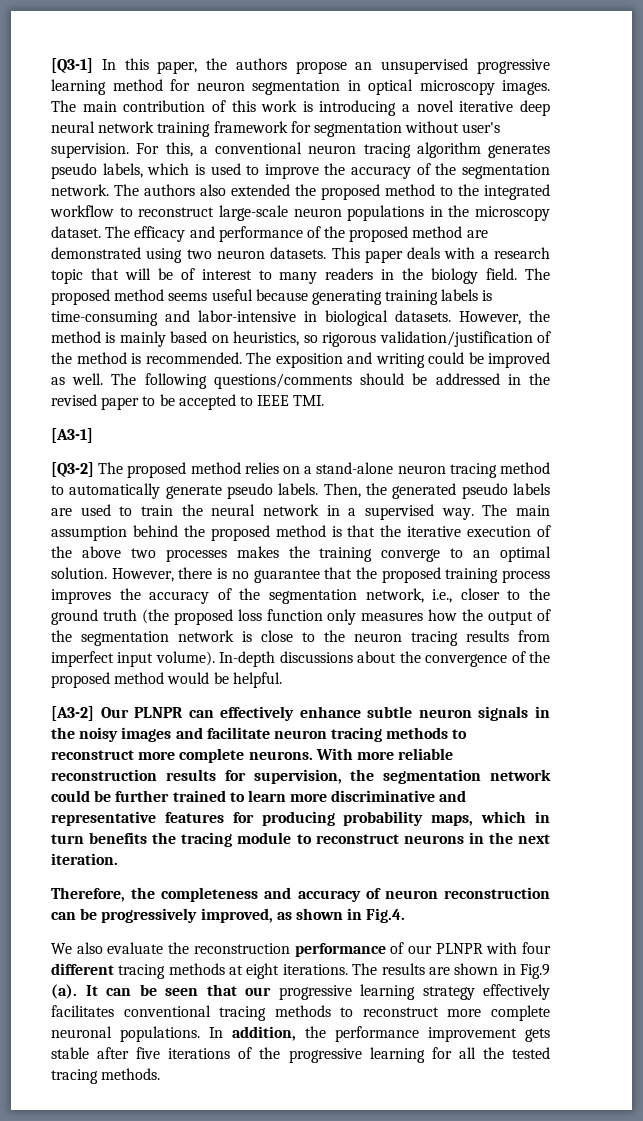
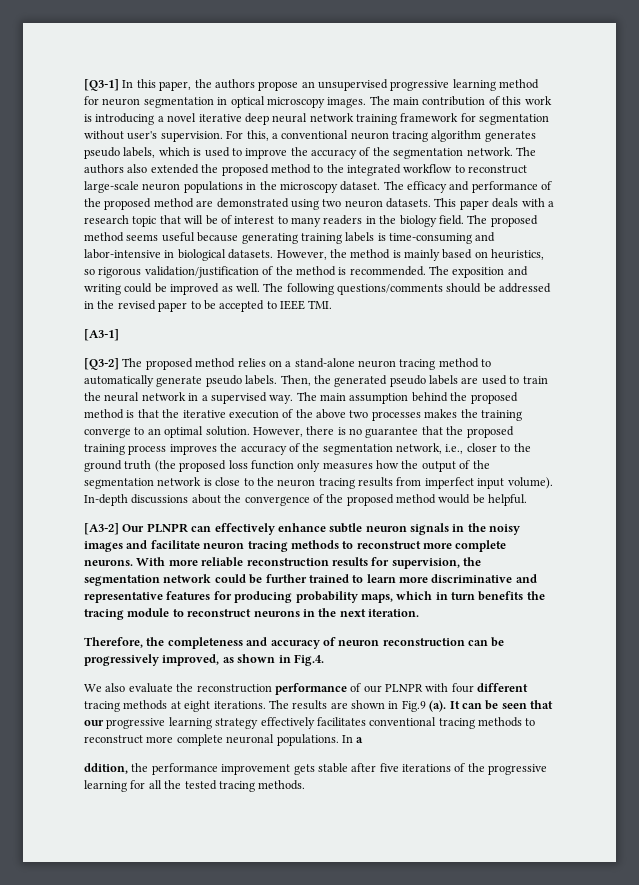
[232,1026,296,1041] addition, -> [356,737,364,743] [84,763,128,774] a // ddition,

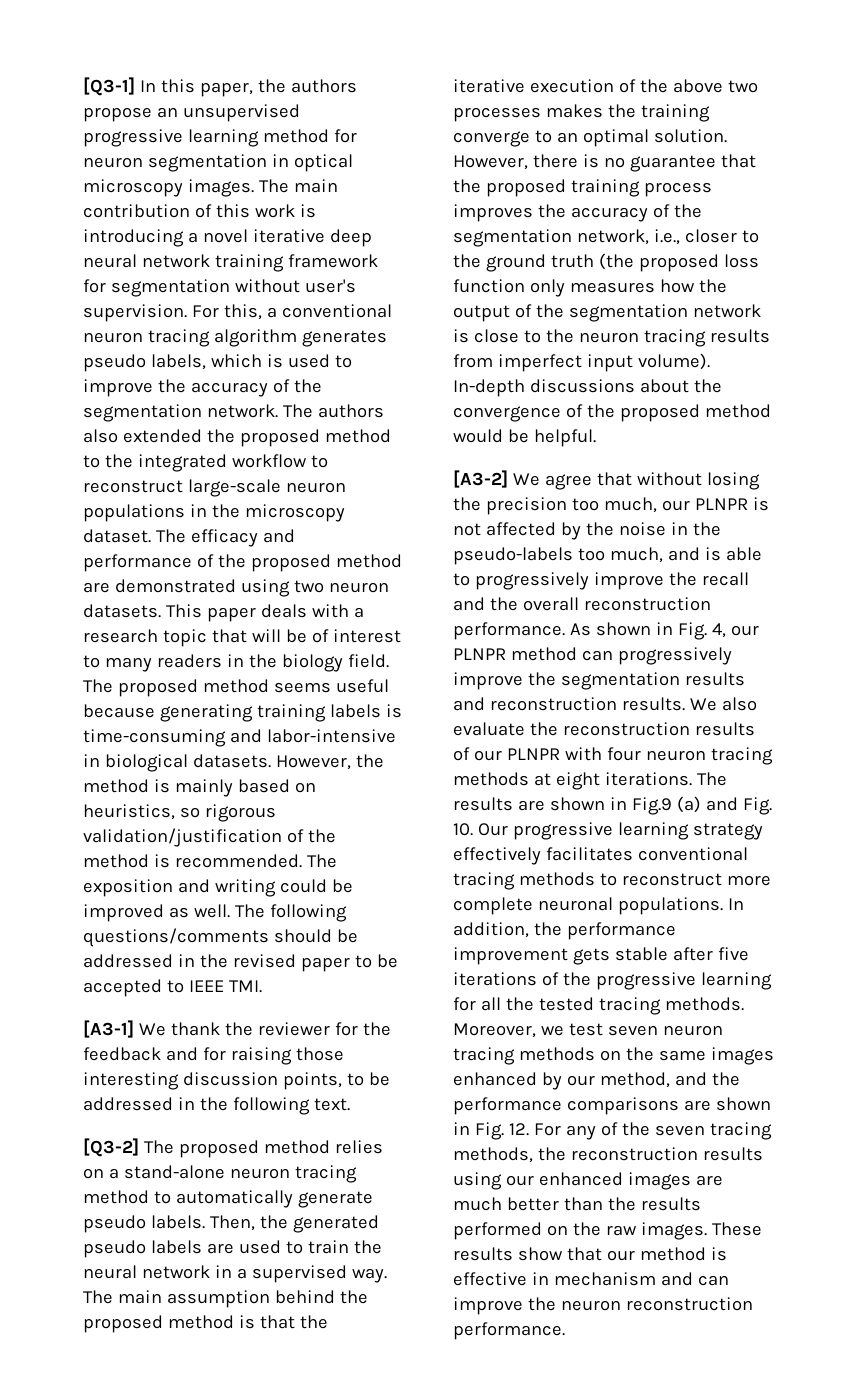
(119, 335) none -> [138,1022,391,1036] [83,1047,344,1065] [83,1072,390,1090] [83,1097,350,1115] We thank the reviewer for the feedback and for raising those interesting discussion points, to be addressed in the following text.
[122,523,521,535] [84,540,507,552] [84,557,481,569] [84,574,537,586] [84,591,545,603] [84,608,419,620] [84,637,505,649] [84,654,324,666] Our PLNPR can effectively enhance subtle neuron signals in the noisy images and facilitate neuron tracing methods to reconstruct more complete neurons. With more reliable reconstruction results for supervision, the segmentation network could be further trained to learn more discriminative and representative features for producing probability maps, which in turn benefits the tracing module to reconstruct neurons in the next iteration. // Therefore, the completeness and accuracy of neuron reconstruction can be progressively improved, as shown in Fig.4. // -> [512,472,760,490] [453,497,769,515] [453,522,721,540] [453,547,762,565] [453,572,749,590] [453,597,711,611] [453,622,759,640] [453,647,732,665] [453,672,745,690] [453,697,685,711] We agree that without losing the precision too much, our PLNPR is not affected by the noise in the pseudo-labels too much, and is able to progressively improve the recall and the overall reconstruction performance. As shown in Fig. 4, our PLNPR method can progressively improve the segmentation results and reconstruction results.
[274,683,347,695] performance -> [694,722,755,736] results
[477,683,529,692] different -> [645,750,706,761] neuron
[429,700,553,712] [84,720,104,726] (a). It can be seen that our -> [676,796,772,815] [453,823,508,836] (a) and Fig. 10. Our
[356,737,364,743] [84,763,128,774] a // ddition, -> [453,922,529,938] addition,
(306, 785) none -> [453,1023,723,1038] [453,1047,774,1065] [453,1072,740,1090] [453,1097,771,1115] [453,1122,772,1140] [453,1147,763,1163] [453,1172,723,1190] [453,1197,701,1211] [453,1222,762,1240] [453,1247,727,1261] [453,1272,729,1286] [453,1297,753,1315] [453,1322,565,1340] Moreover, we test seven neuron tracing methods on the same images enhanced by our method, and the performance comparisons are shown in Fig. 12. For any of the seven tracing methods, the reconstruction results using our enhanced images are much better than the results performed on the raw images. These results show that our method is effective in mechanism and can improve the neuron reconstruction performance.

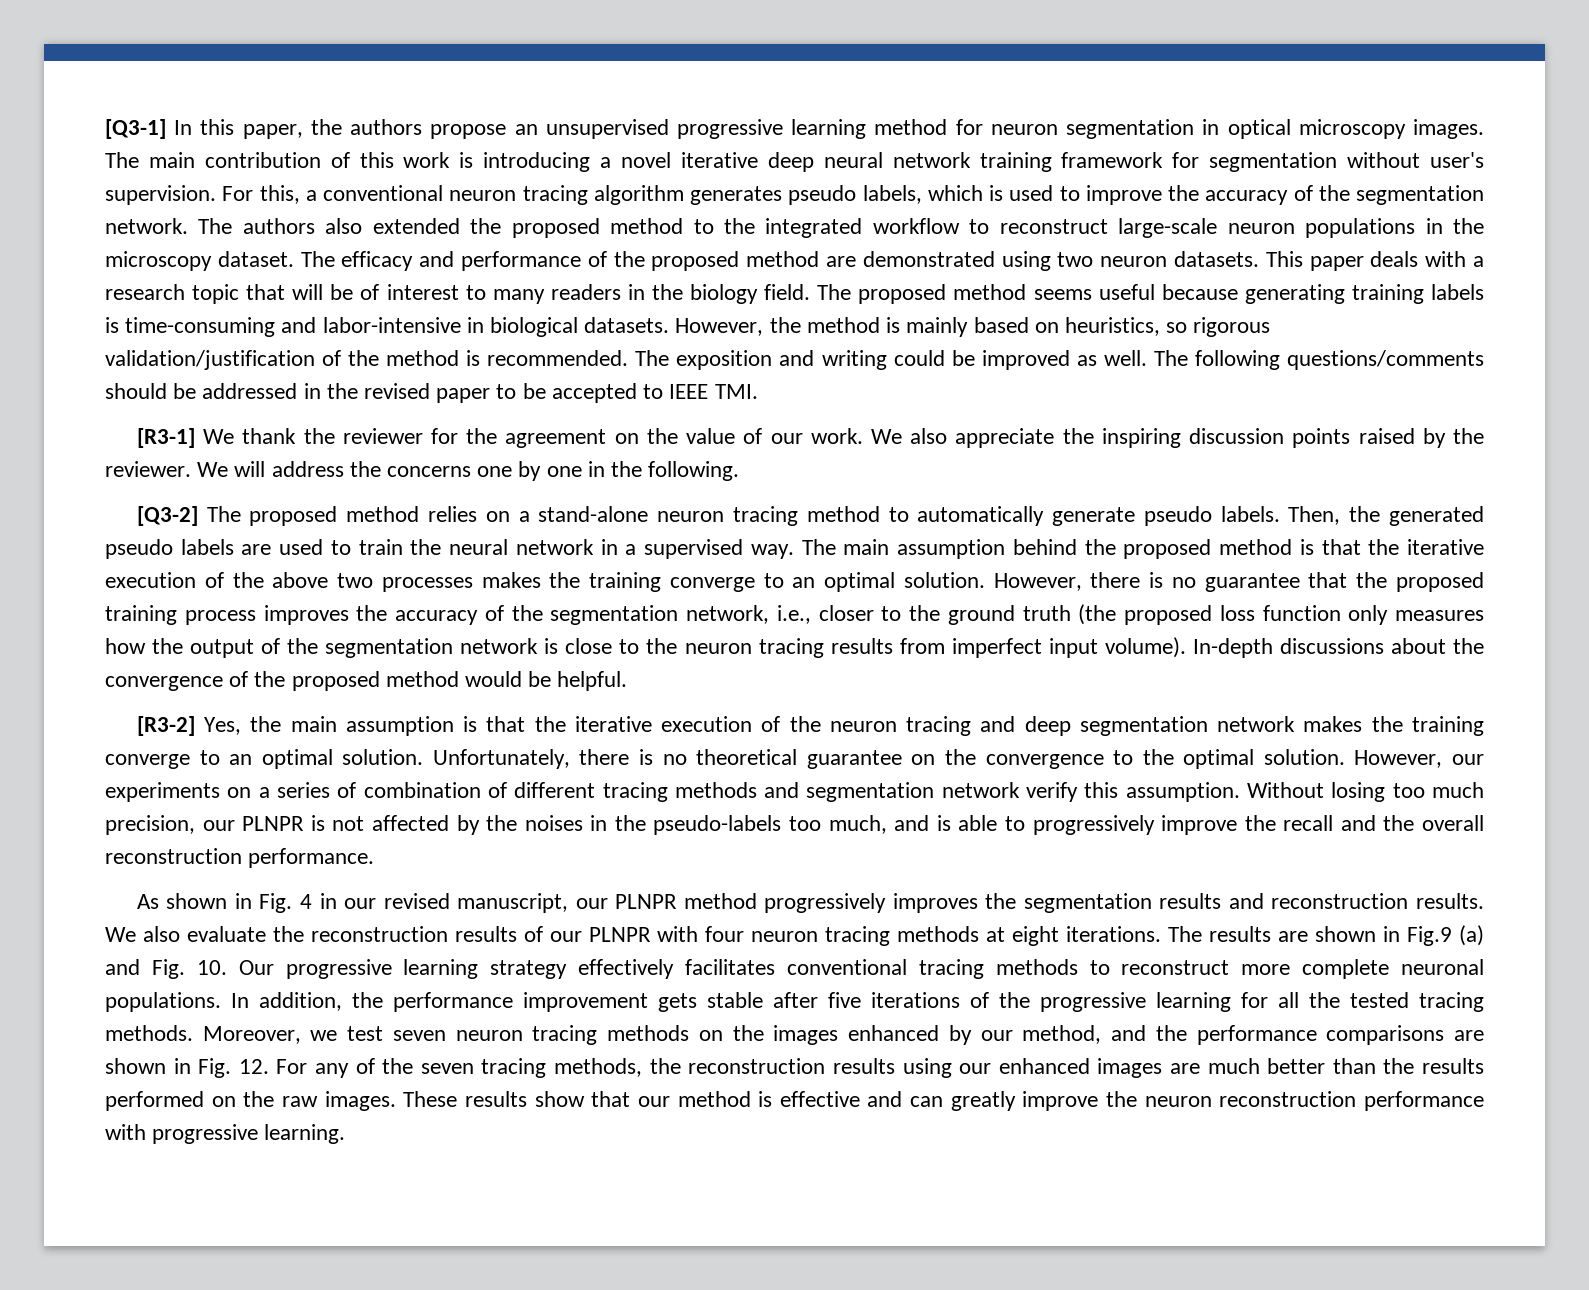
[83,1020,134,1038] [A3-1] -> [136,428,195,448] [R3-1]
[83,1047,344,1065] [83,1072,390,1090] [83,1097,350,1115] feedback and for raising those interesting discussion points, to be addressed in the following text. -> [505,428,1484,448] [105,461,740,481] agreement on the value of our work. We also appreciate the inspiring discussion points raised by the reviewer. We will address the concerns one by one in the following.
[453,470,760,490] [453,497,657,515] [A3-2] We agree that without losing the precision too much, -> [136,716,1484,736] [105,749,1484,769] [105,782,1484,802] [105,815,195,835] [R3-2] Yes, the main assumption is that the iterative execution of the neuron tracing and deep segmentation network makes the training converge to an optimal solution. Unfortunately, there is no theoretical guarantee on the convergence to the optimal solution. However, our experiments on a series of combination of different tracing methods and segmentation network verify this assumption. Without losing too much precision,
[618,522,666,536] noise -> [524,815,583,831] noises
(565, 631) none -> (375, 858) //
[711,623,759,638] [453,647,732,665] [453,672,523,690] 4, our PLNPR method can progressively improve -> [300,893,978,913] 4 in our revised manuscript, our PLNPR method progressively improves
[658,1050,706,1061] same -> (764, 1033) none
[531,1272,656,1286] in mechanism -> (860, 1099) none
(729, 1280) none -> [950,1091,1016,1111] greatly
[453,1322,565,1340] performance. -> [1364,1091,1484,1111] [105,1124,346,1144] performance with progressive learning.

